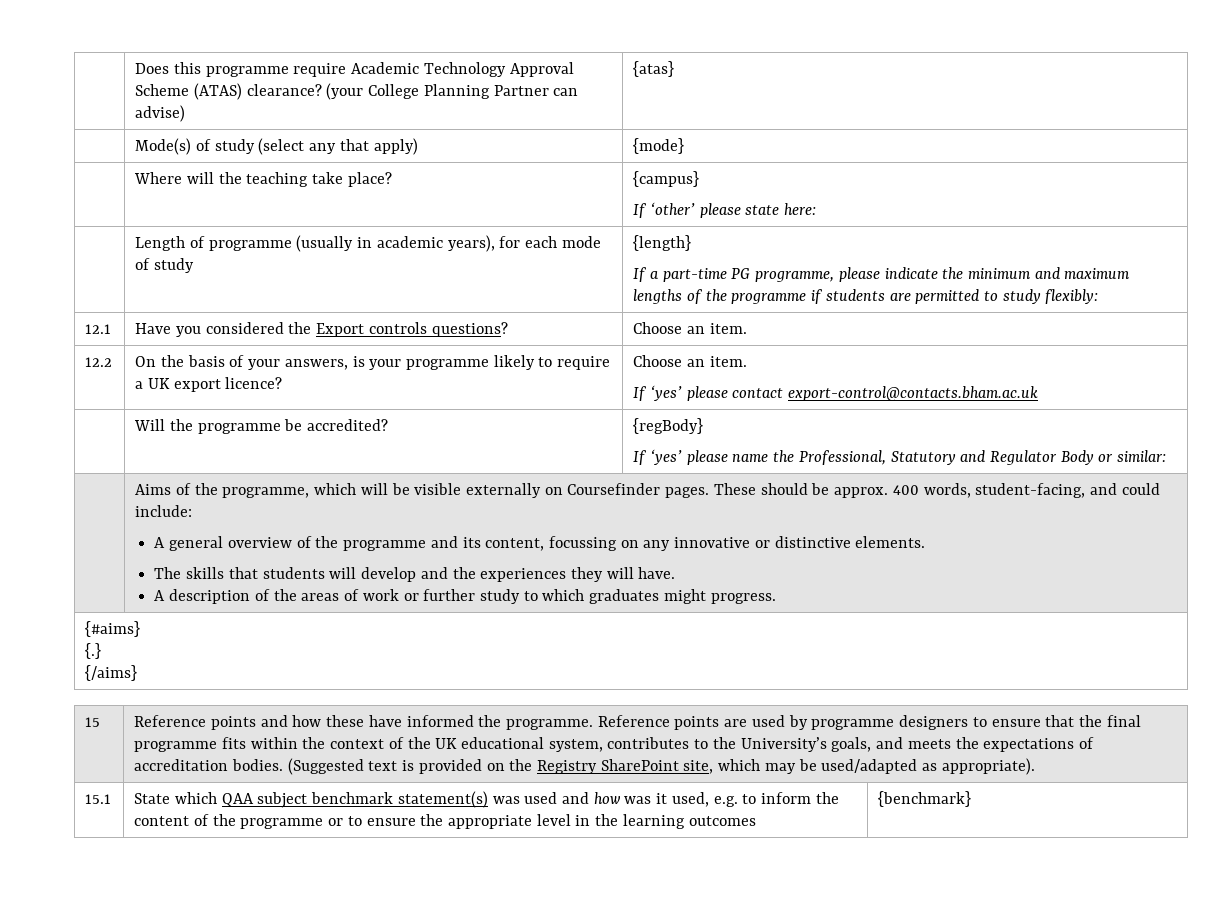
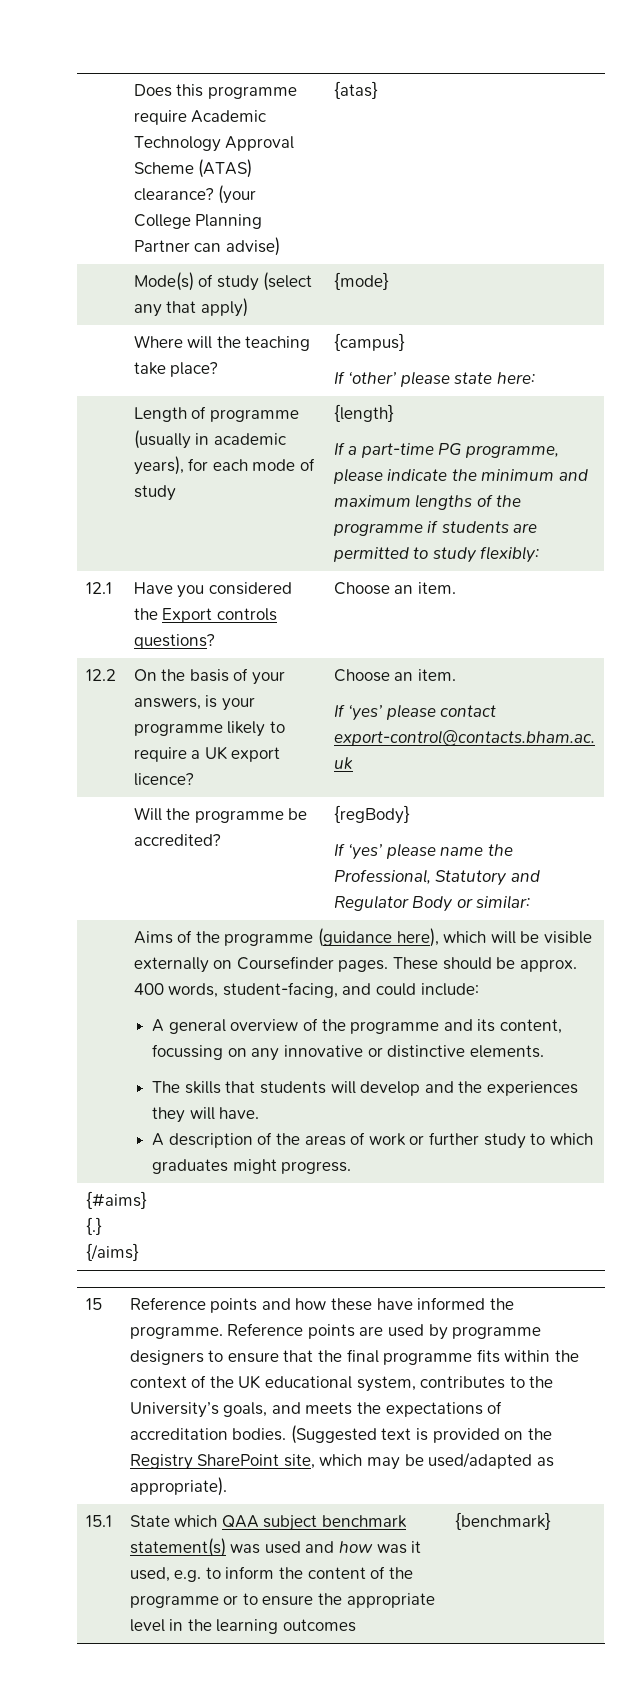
[222,487,310,498] programme, -> [224,928,439,947] programme (guidance here),

